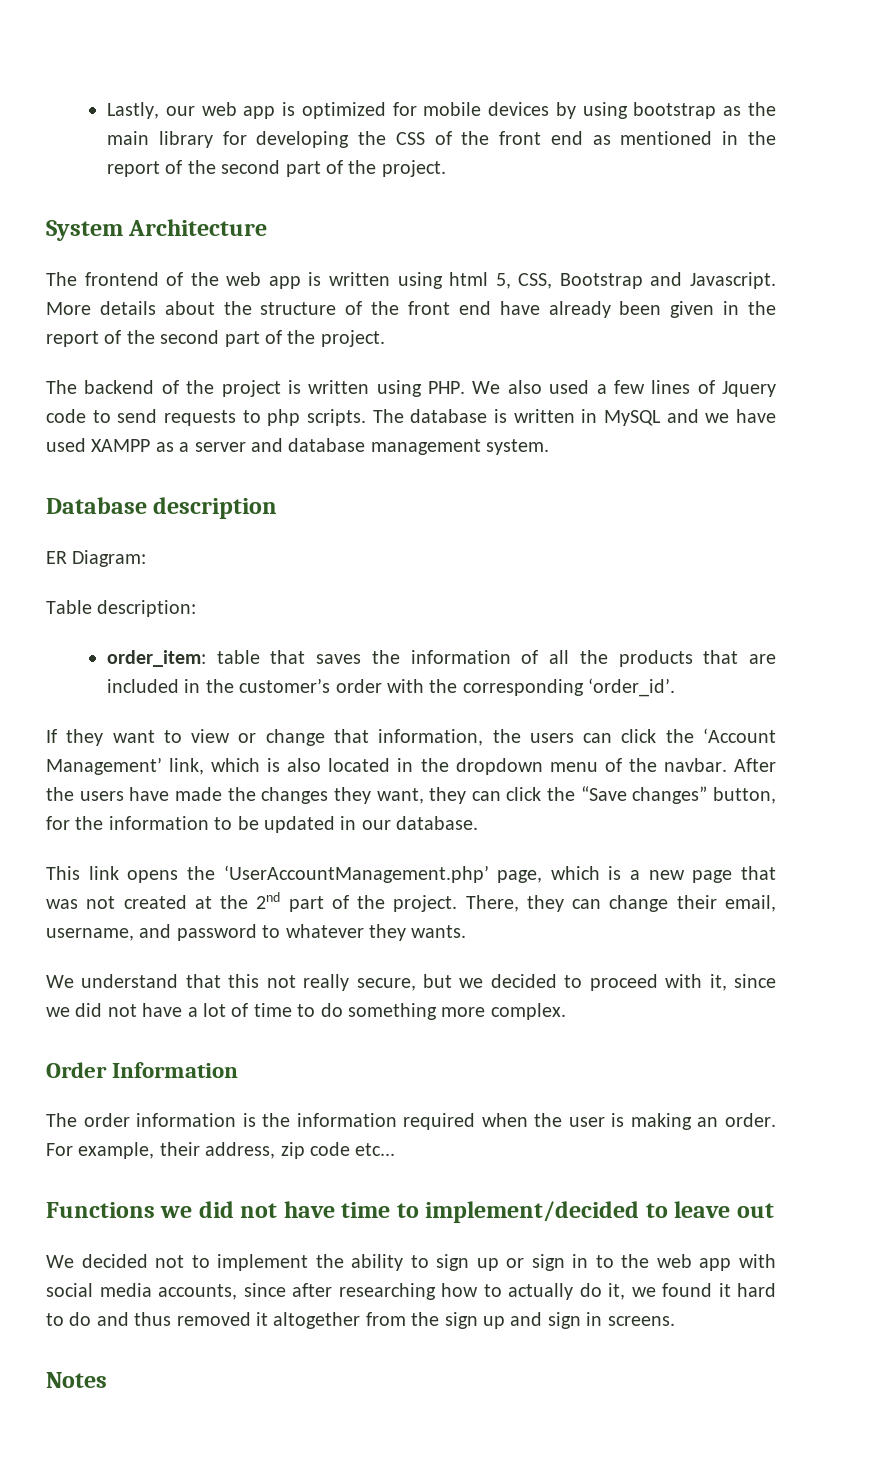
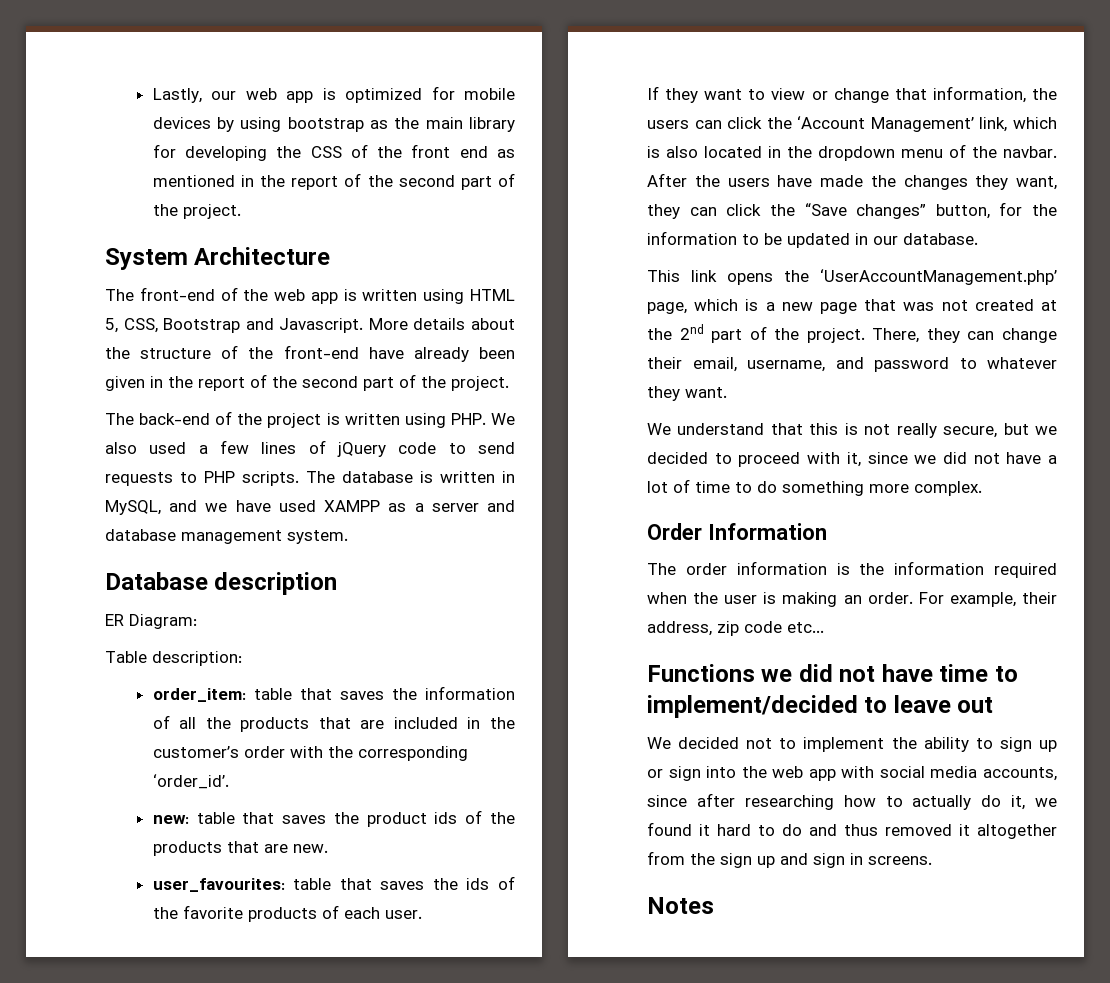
[84,272,159,286] frontend -> [139,287,215,301] front-end
[449,272,489,286] html -> [469,289,515,301] HTML
[407,301,491,315] front end -> [283,345,359,359] front-end
[84,380,155,394] backend -> [139,413,211,425] back-end
[722,381,776,397] Jquery -> [337,442,386,457] jQuery
[267,409,301,426] php -> [204,471,235,483] PHP
[604,410,661,426] MySQL -> [105,500,161,515] MySQL,
(676, 687) none -> [152,810,515,827] [152,841,328,856] [152,876,515,892] [152,905,422,922] // new: table that saves the product ids of the products that are new. // user_favourites: table that saves the ids of the favorite products of each user.
[411,925,467,938] wants. -> [685,387,727,398] want.
(260, 981) none -> [844,423,858,435] is
[572,1254,614,1268] in to -> [706,766,737,778] into

